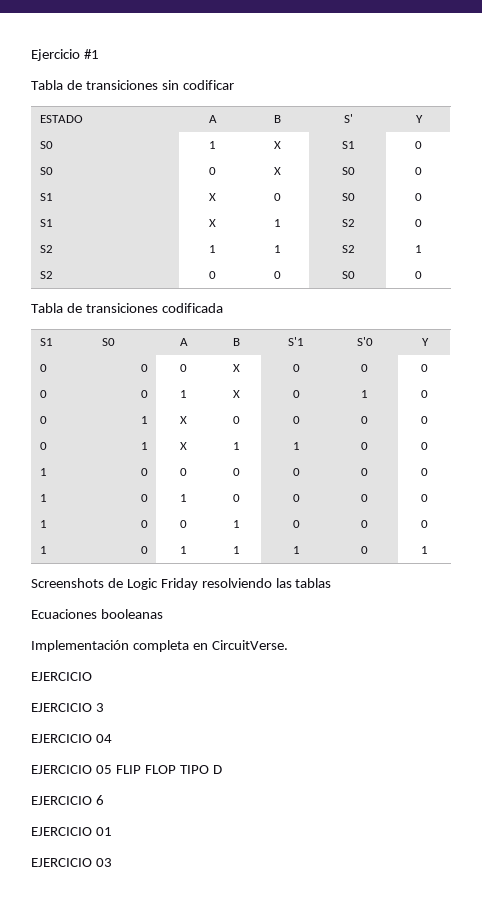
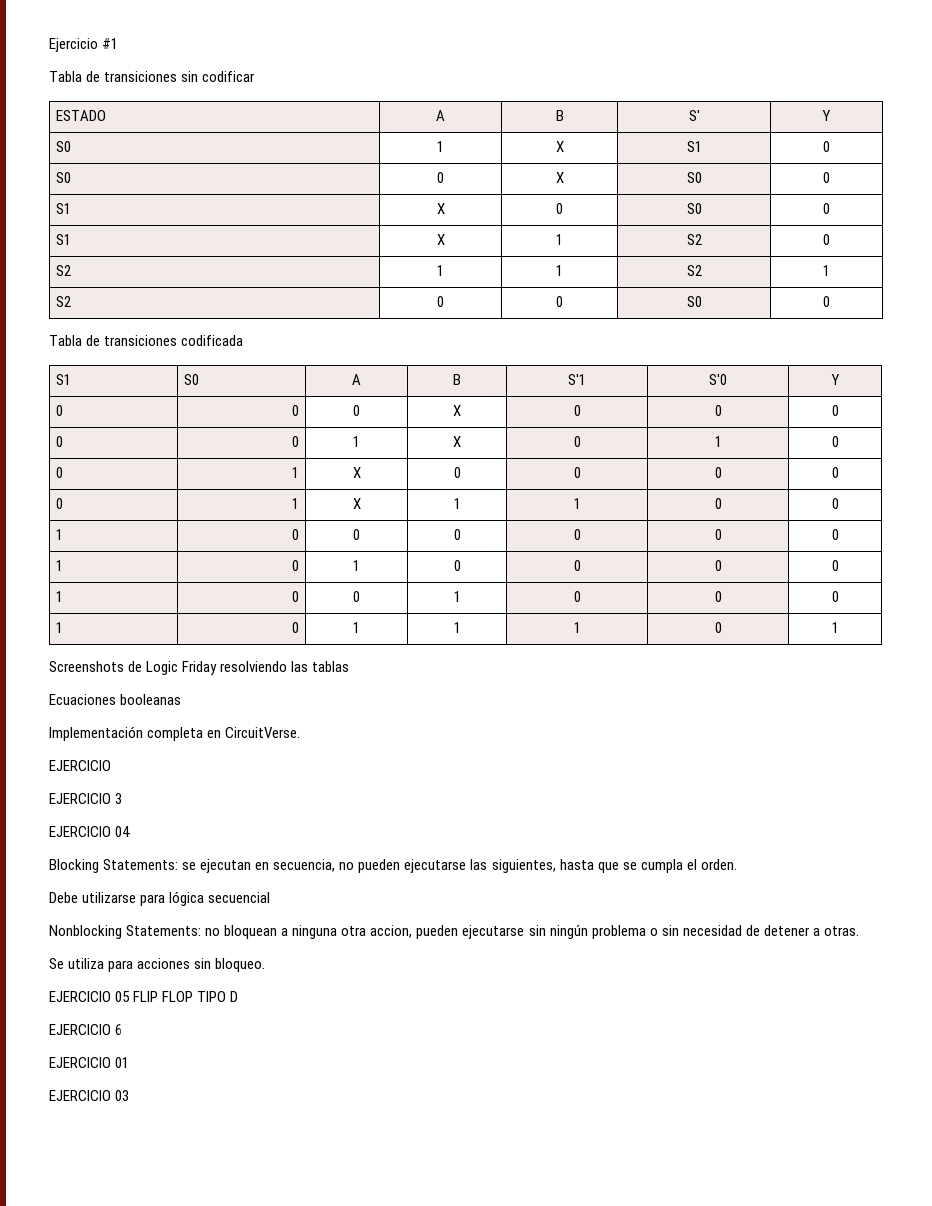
(112, 738) none -> [49,859,737,873] [49,891,271,906] [49,925,859,939] [49,958,266,972] // Blocking Statements: se ejecutan en secuencia, no pueden ejecutarse las siguientes, hasta que se cumpla el orden. // Debe utilizarse para lógica secuencial // Nonblocking Statements: no bloquean a ninguna otra accion, pueden ejecutarse sin ningún problema o sin necesidad de detener a otras. // Se utiliza para acciones sin bloqueo.

